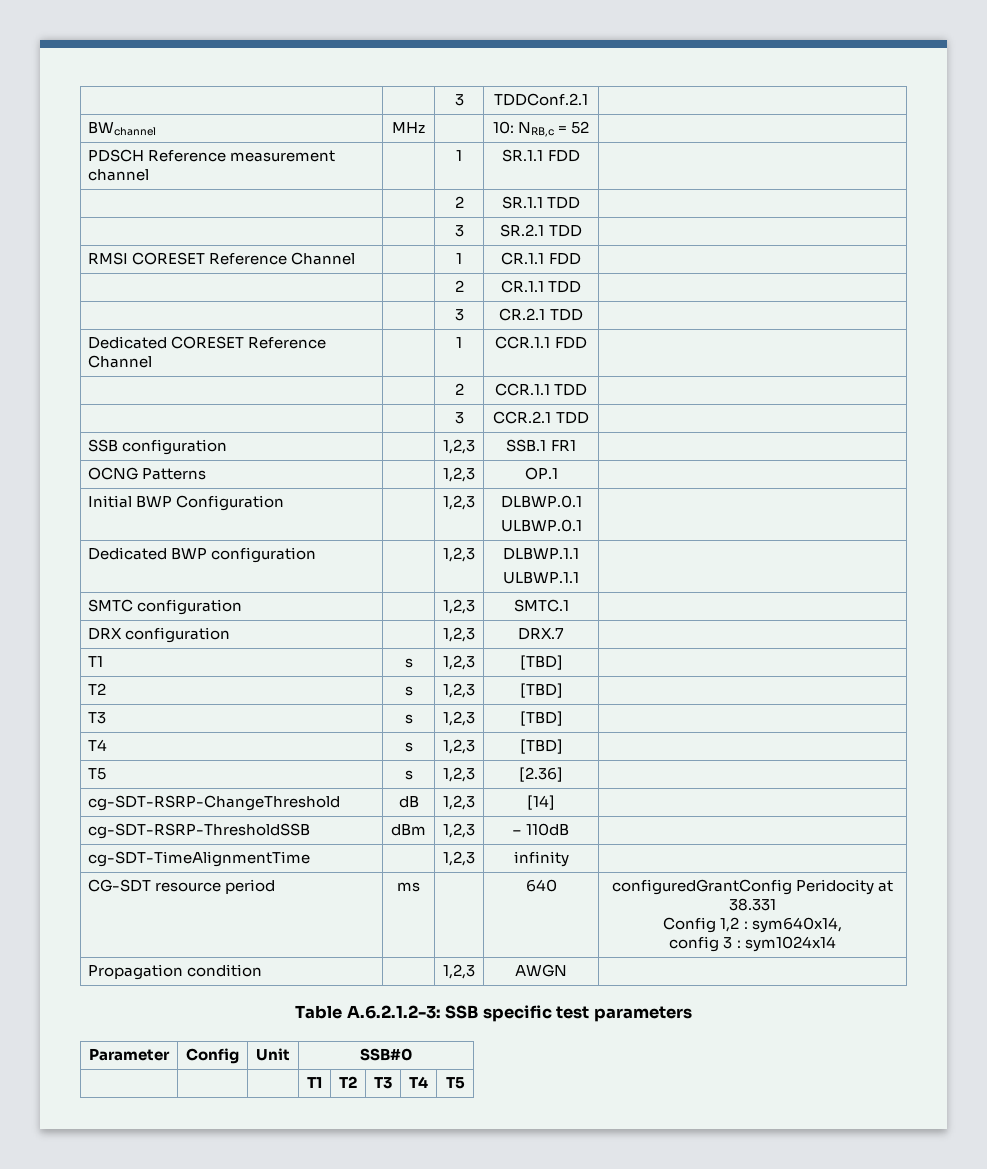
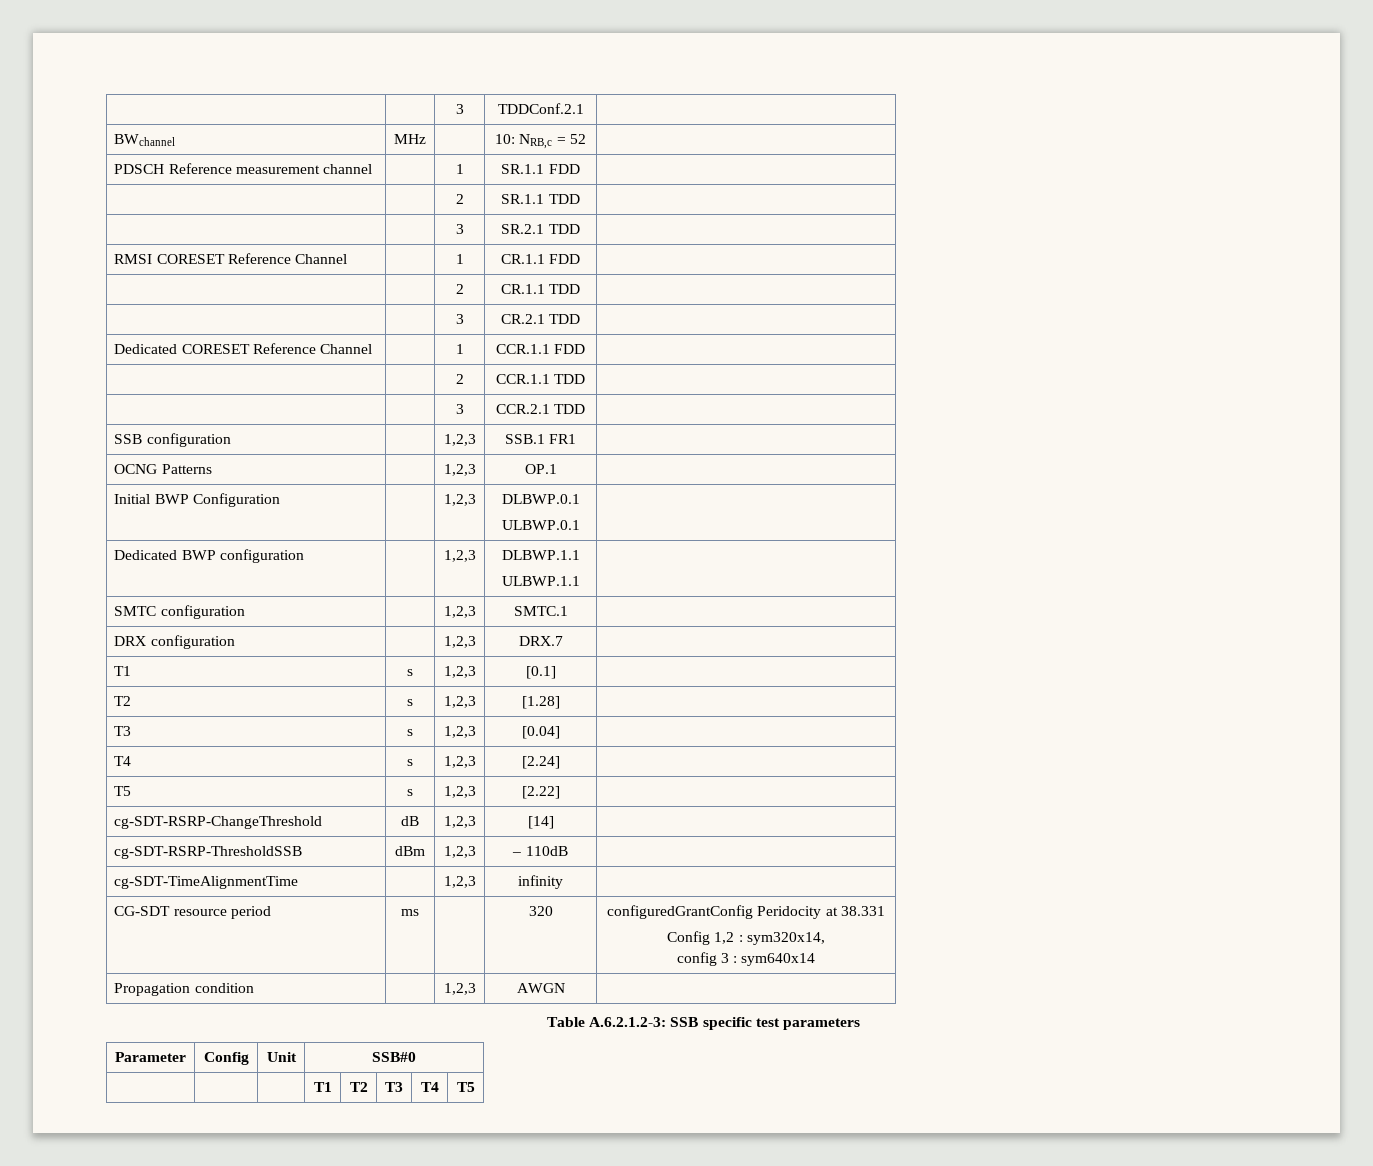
[519,655,563,670] [TBD] -> [525,666,556,679] [0.1]
[519,683,563,698] [TBD] -> [521,696,560,709] [1.28]
[519,711,563,726] [TBD] -> [521,726,560,739] [0.04]
[519,739,563,754] [TBD] -> [521,756,560,769] [2.24]
[519,767,563,782] [2.36] -> [521,786,560,799] [2.22]
[525,879,557,892] 640 -> [528,906,553,916] 320
[751,917,842,933] sym640x14, -> [746,932,825,945] sym320x14,
[744,936,836,952] sym1024x14 -> [741,953,816,966] sym640x14

